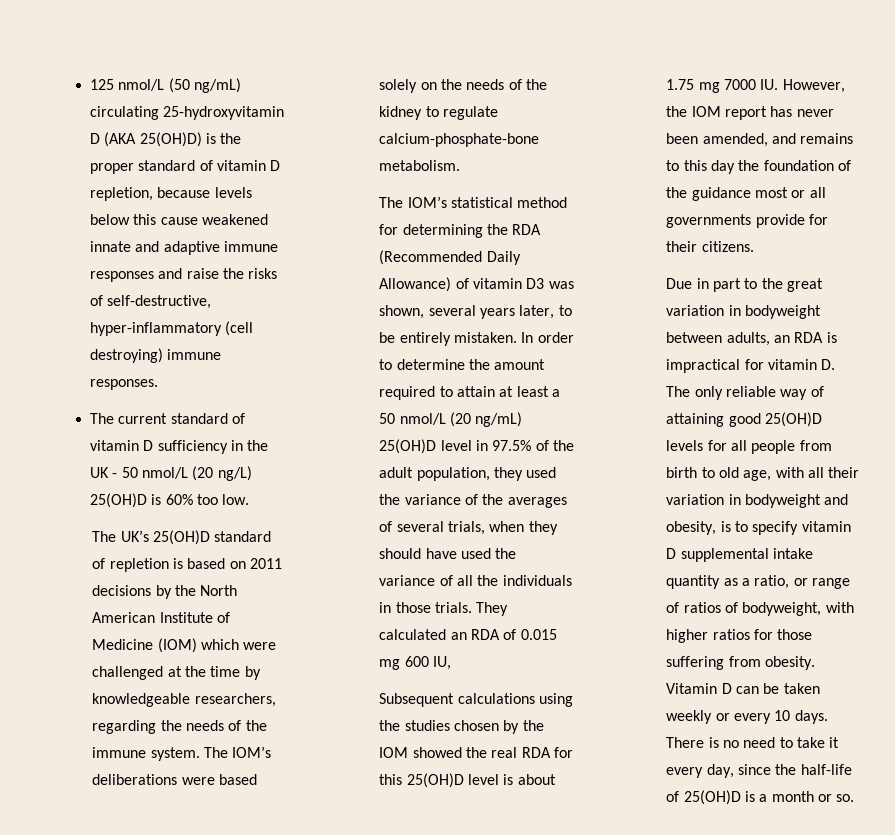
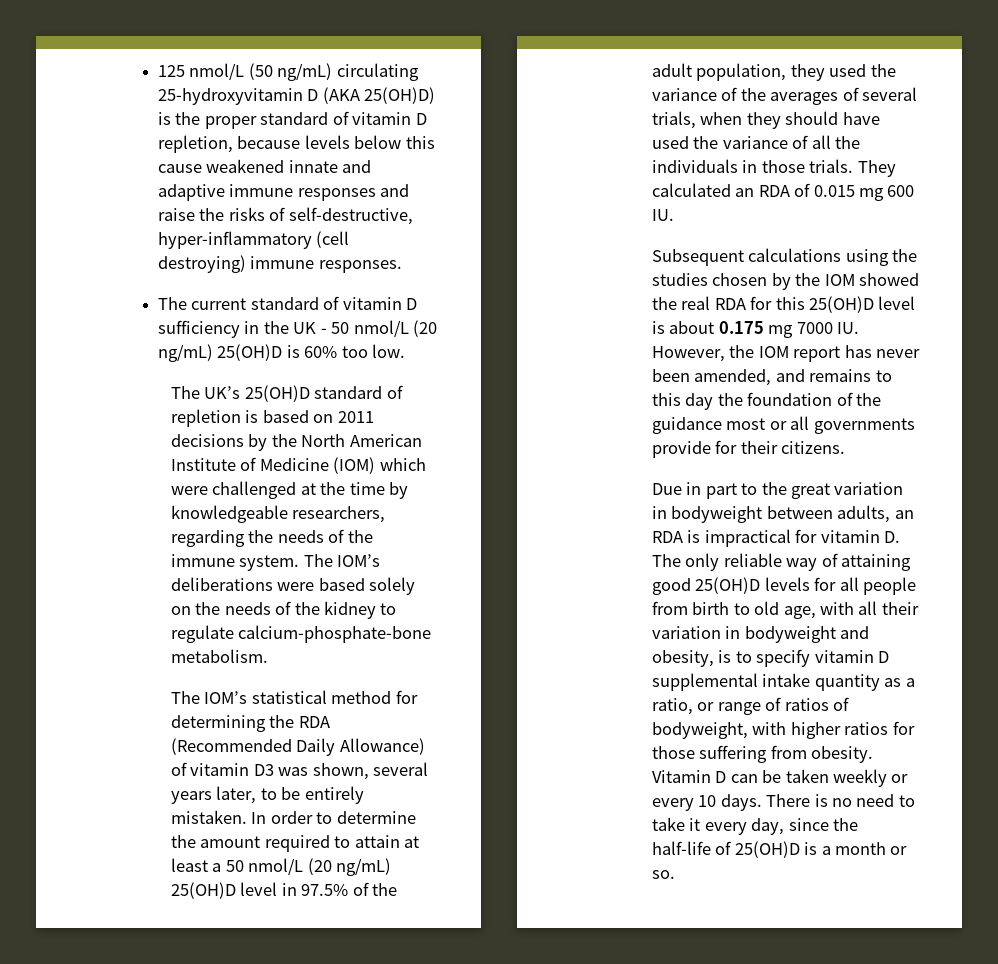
[217,466,252,481] ng/L) -> [157,344,213,362] ng/mL)
[432,656,451,670] IU, -> [651,209,674,221] IU.
[666,79,695,90] 1.75 -> [718,321,764,334] 0.175

